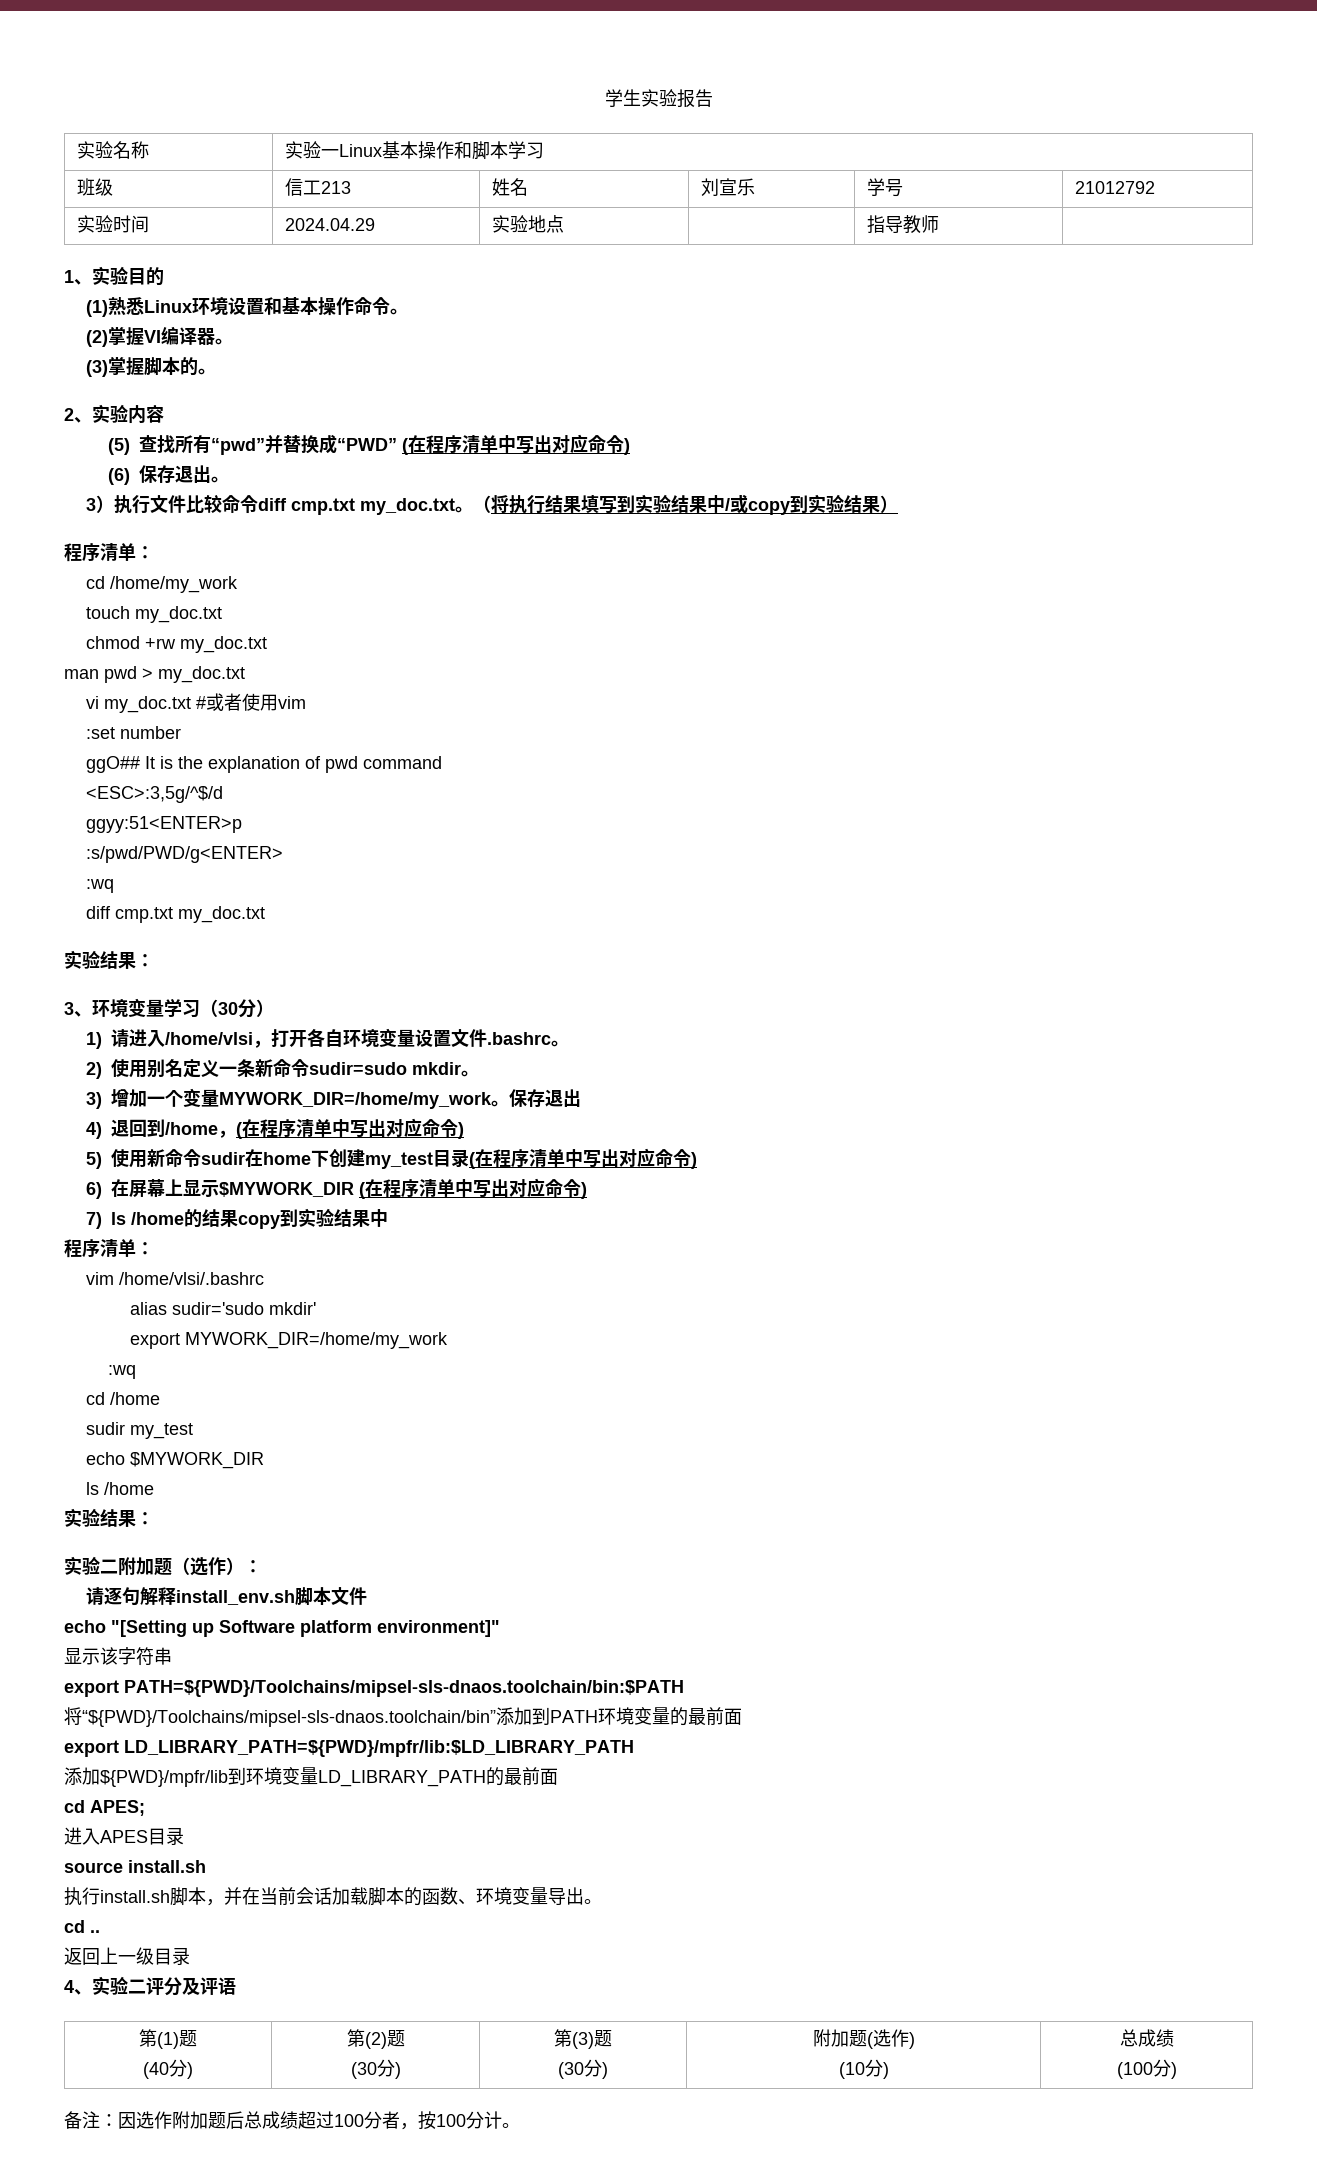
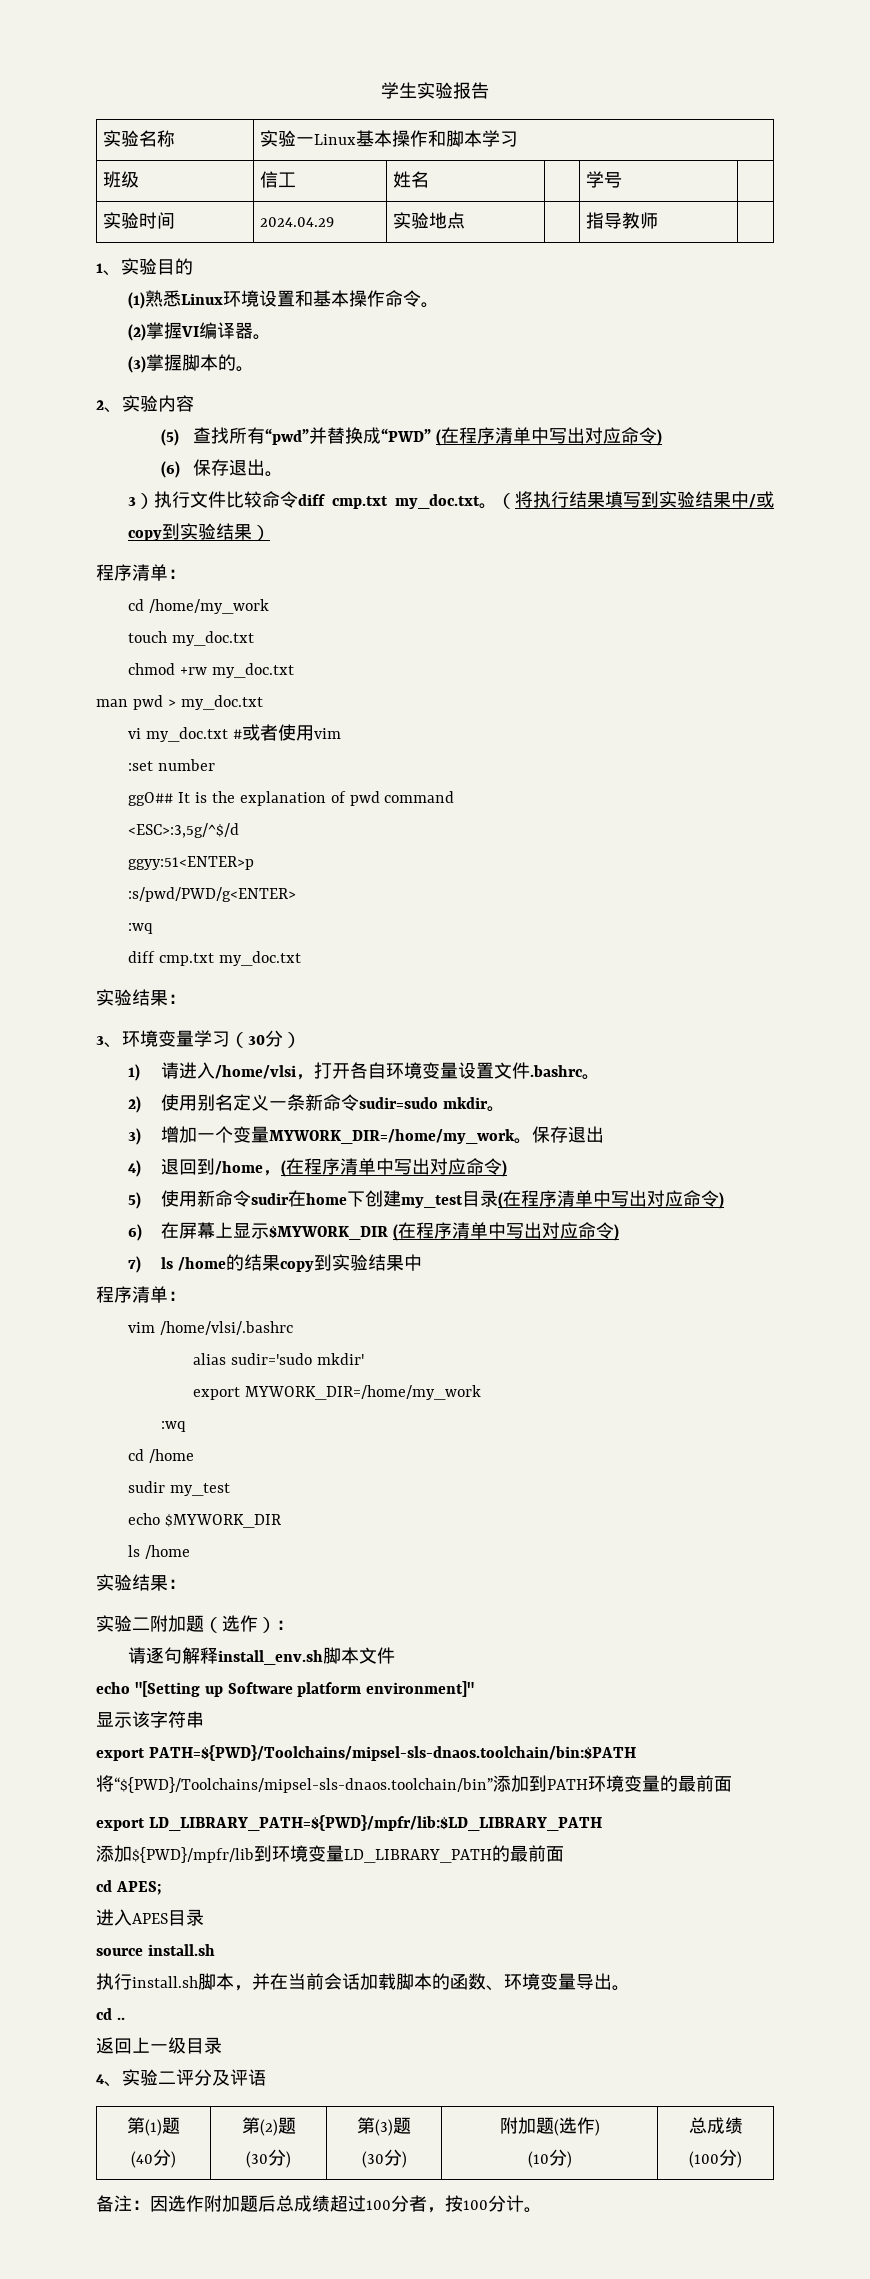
[321,181,352,194] 213 -> (297, 180) none
[701,178,756,196] 刘宣乐 -> (430, 179) none
[1075,181,1156,194] 21012792 -> (623, 180) none

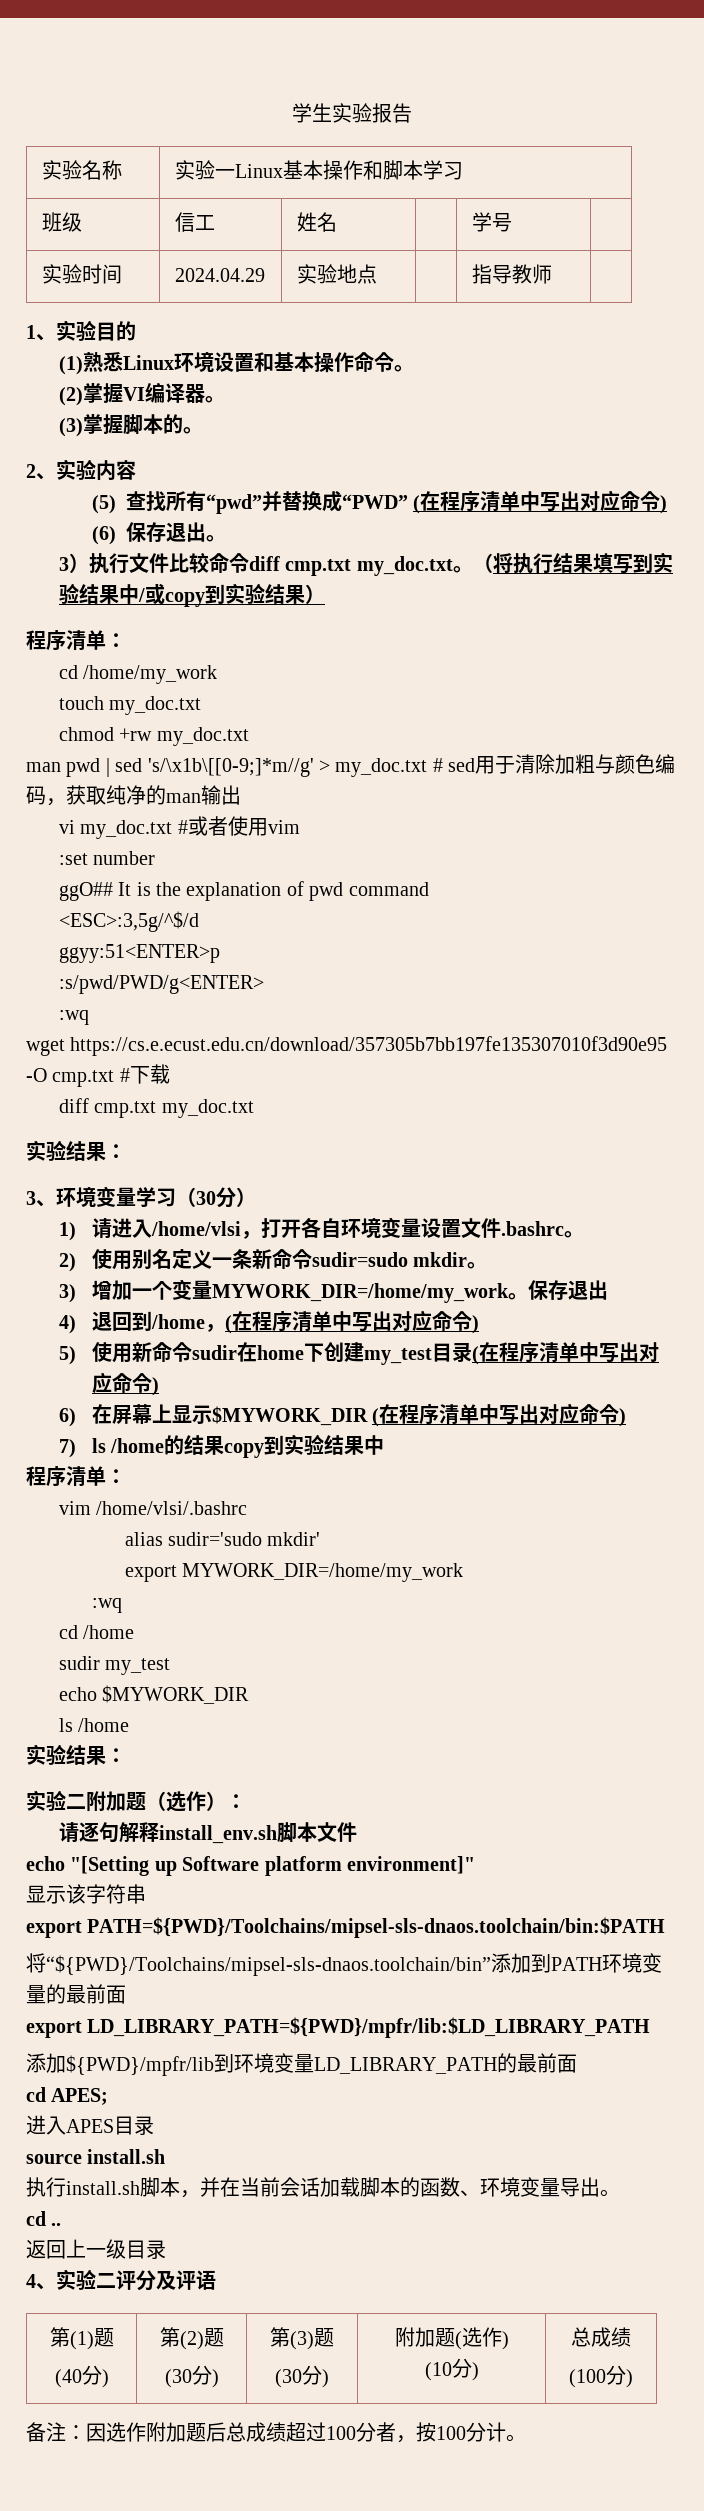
(163, 702) none -> [105,758,314,777] | sed 's/\x1b\[[0-9;]*m//g'
(263, 702) none -> [432,754,676,774] [26,785,241,806] # sed用于清除加粗与颜色编码，获取纯净的man输出
(154, 928) none -> [26,1036,668,1056] [26,1064,170,1087] // wget https://cs.e.ecust.edu.cn/download/357305b7bb197fe135307010f3d90e95 -O cmp.txt #下载

